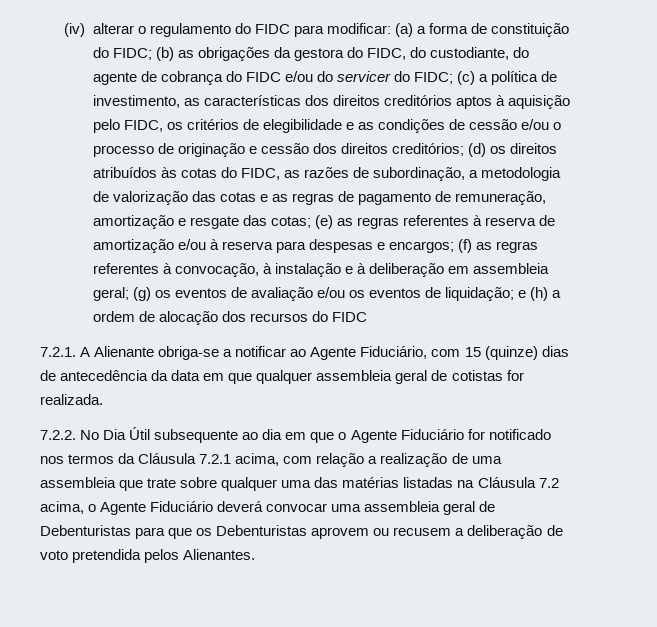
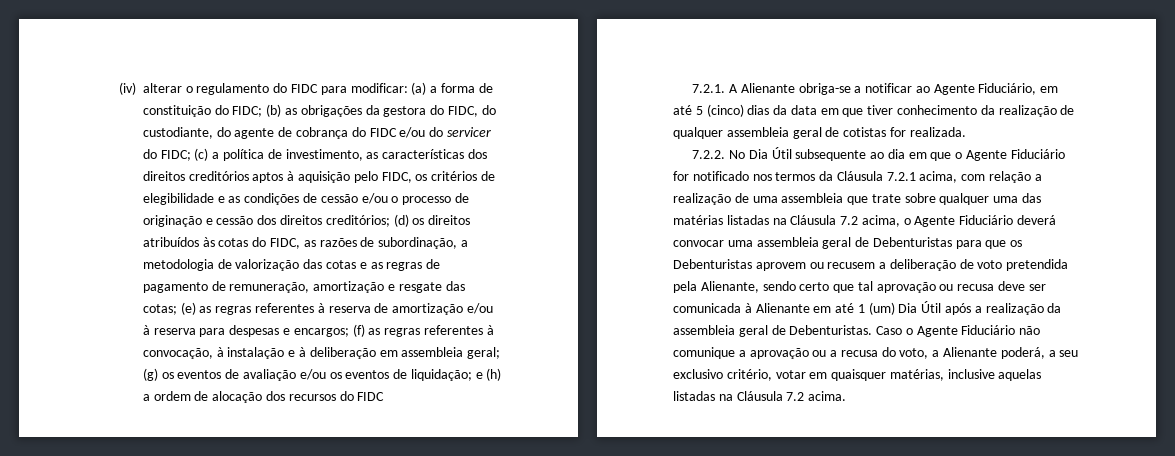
[431,346,569,360] [40,370,253,384] com 15 (quinze) dias de antecedência da data em que -> [1040,86,1059,93] [673,104,1075,117] em até 5 (cinco) dias da data em que tiver conhecimento da realização de
[144,549,256,563] pelos Alienantes. -> [673,281,1046,293] [673,301,1062,315] [673,325,1041,337] [673,347,1079,359] [673,369,1042,381] [673,391,847,401] pela Alienante, sendo certo que tal aprovação ou recusa deve ser comunicada à Alienante em até 1 (um) Dia Útil após a realização da assembleia geral de Debenturistas. Caso o Agente Fiduciário não comunique a aprovação ou a recusa do voto, a Alienante poderá, a seu exclusivo critério, votar em quaisquer matérias, inclusive aquelas listadas na Cláusula 7.2 acima.

